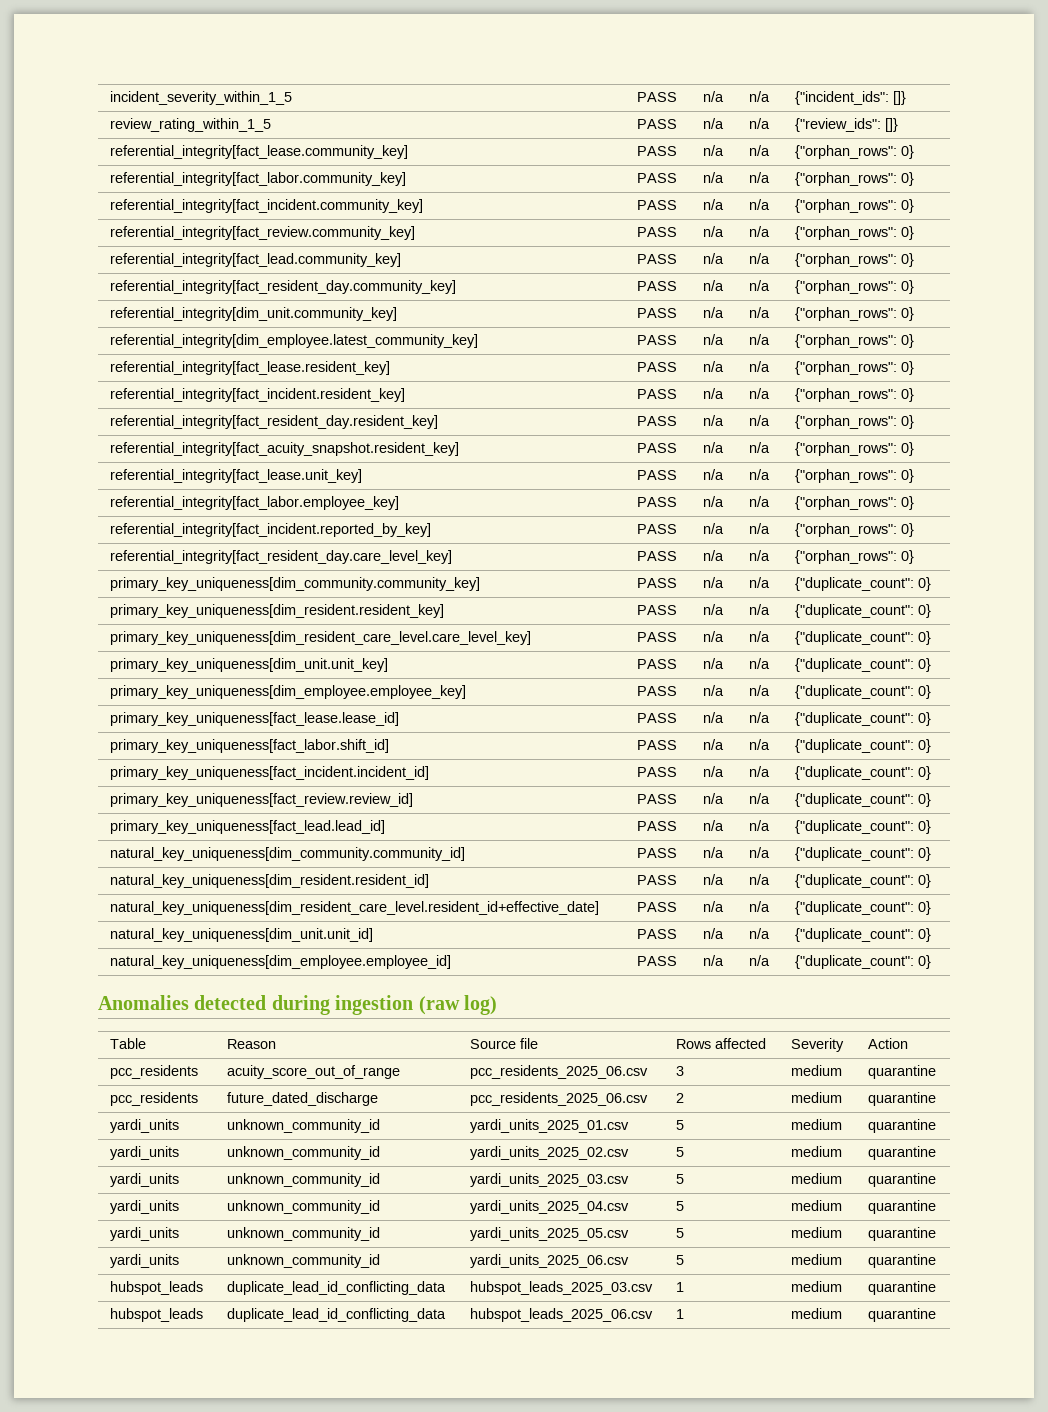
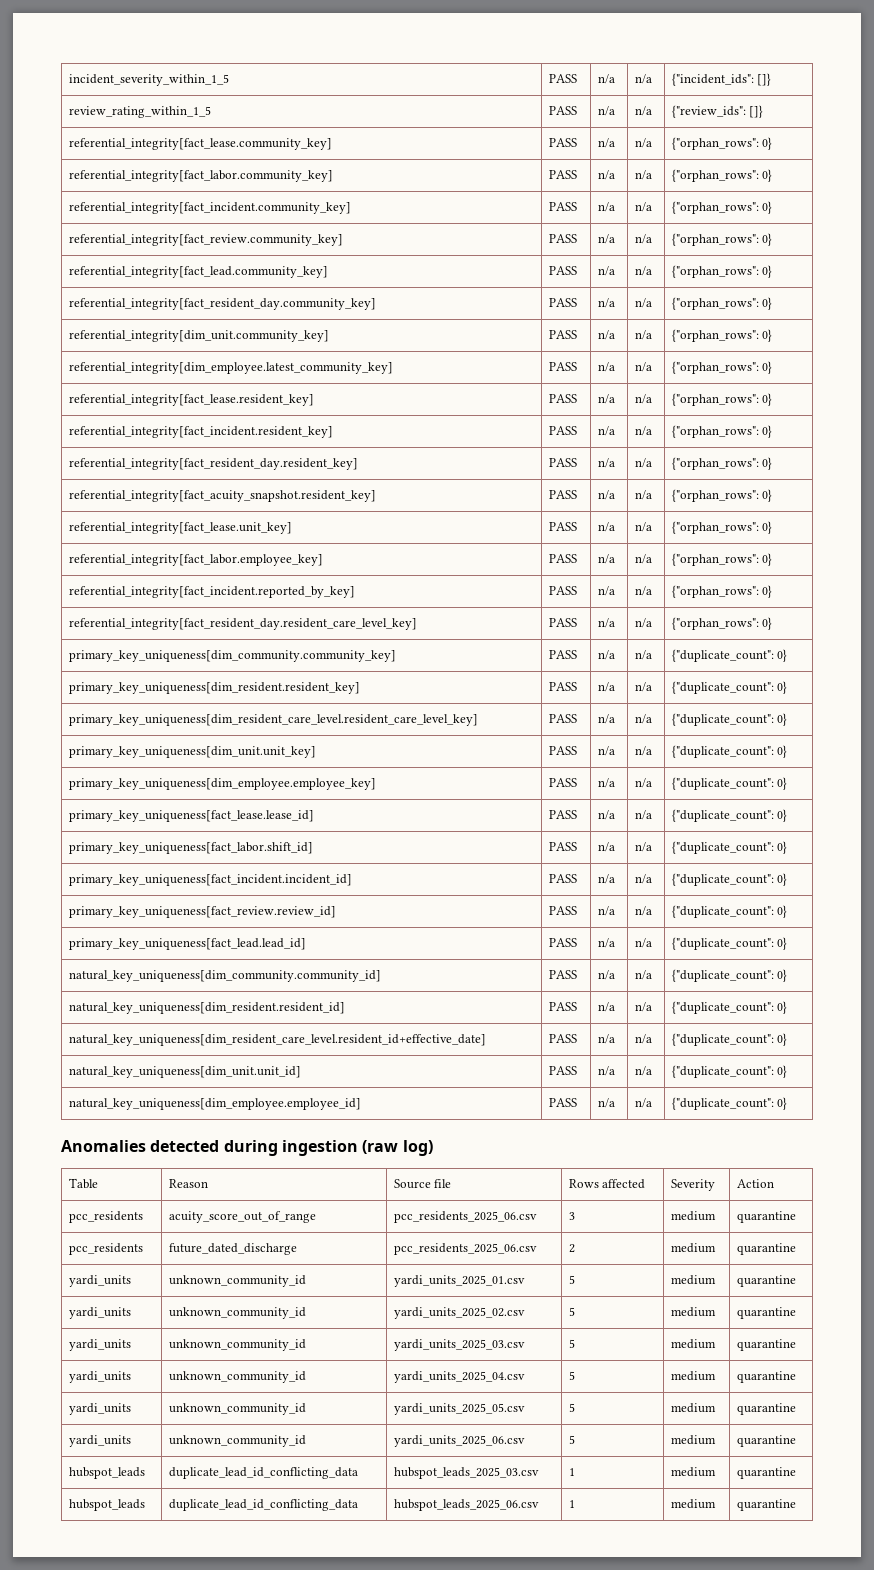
[109,550,452,564] referential_integrity[fact_resident_day.care_level_key] -> [68,618,417,630] referential_integrity[fact_resident_day.resident_care_level_key]
[109,631,531,645] primary_key_uniqueness[dim_resident_care_level.care_level_key] -> [68,714,478,726] primary_key_uniqueness[dim_resident_care_level.resident_care_level_key]

